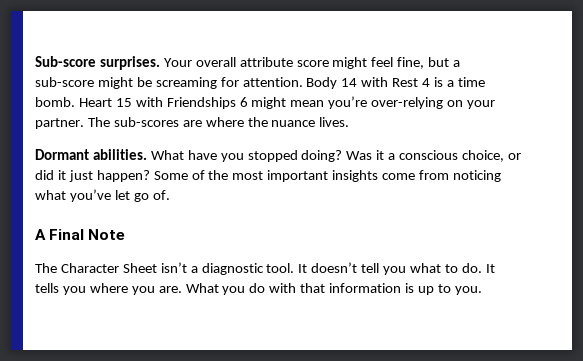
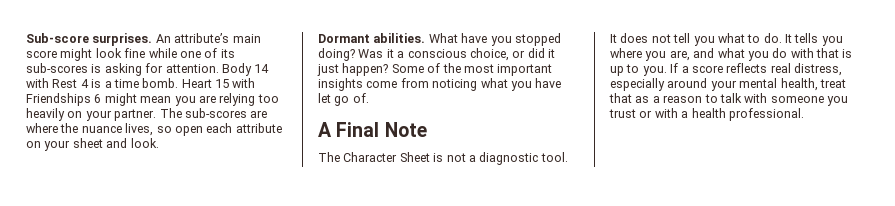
[163,57,461,69] [35,77,217,89] Your overall attribute score might feel fine, but a sub-score might be screaming -> [155,33,261,43] [26,48,235,61] [26,63,142,76] An attribute’s main score might look fine while one of its sub-scores is asking
[328,96,444,109] you’re over-relying -> [174,93,279,106] [26,108,65,121] you are relying too heavily
[319,117,350,127] lives. -> [125,123,282,136] [26,138,159,151] lives, so open each attribute on your sheet and look.
[69,189,111,202] you’ve -> [510,78,562,91] you have
[160,262,187,273] isn’t -> [433,153,466,162] is not
[311,262,358,273] doesn’t -> [620,33,671,43] does not
[158,283,219,293] are. What -> [669,48,745,61] are, and what
[329,283,402,293] information -> (839, 53) none
(482, 290) none -> [670,63,842,76] [610,78,846,91] [609,93,848,106] [609,108,804,121] If a score reflects real distress, especially around your mental health, treat that as a reason to talk with someone you trust or with a health professional.

